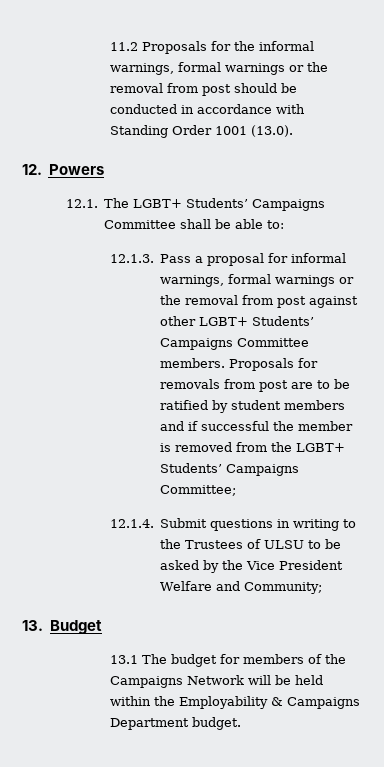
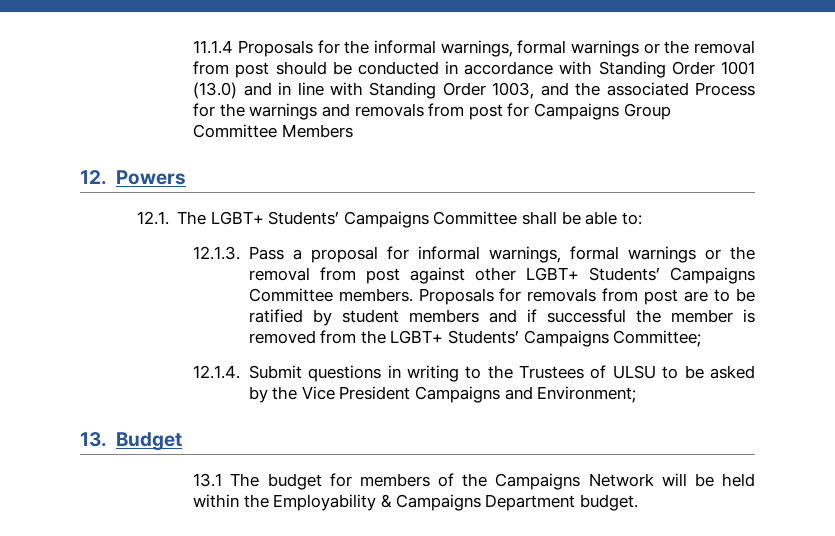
[109,42,138,51] 11.2 -> [193,40,234,54] 11.1.4
[250,125,293,137] (13.0). -> [193,82,755,99] [193,103,671,120] [193,124,353,138] (13.0) and in line with Standing Order 1003, and the associated Process for the warnings and removals from post for Campaigns Group Committee Members
[160,581,323,594] Welfare and Community; -> [415,386,637,403] Campaigns and Environment;

